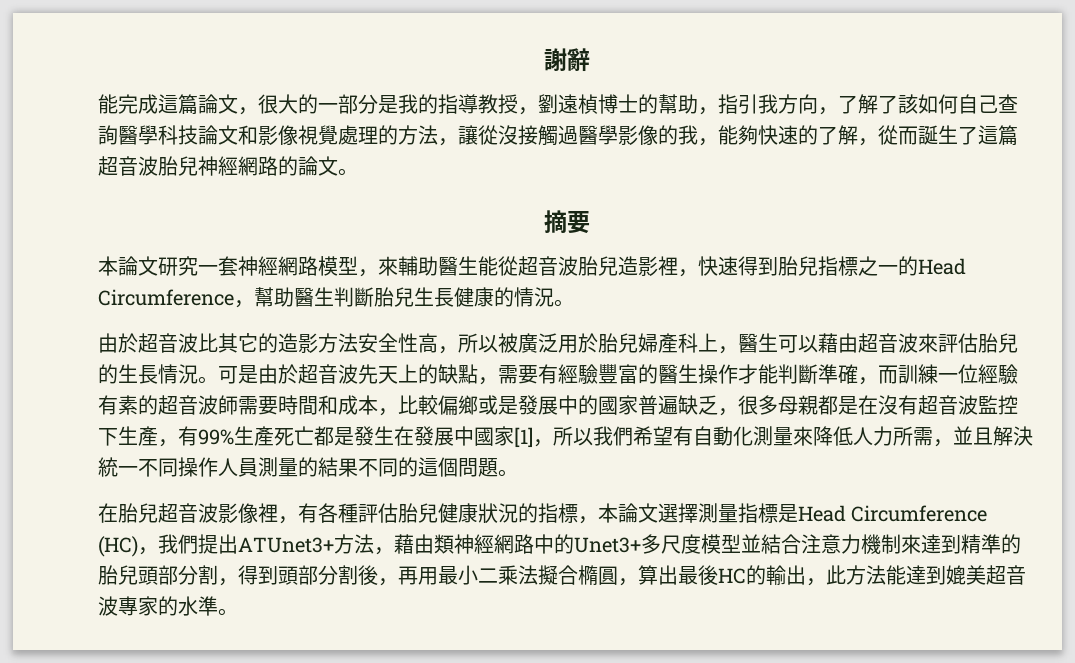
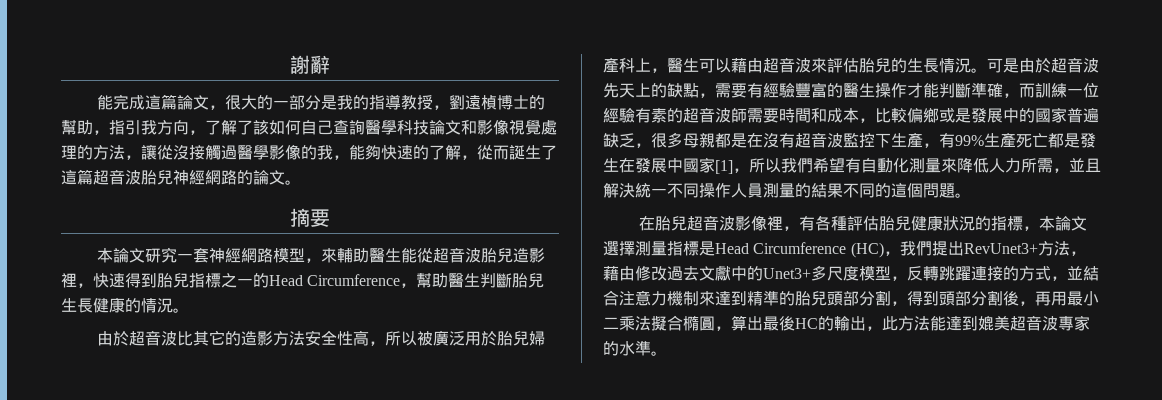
[238,537,334,553] ATUnet3+ -> [963,243,1038,254] RevUnet3+
[434,534,534,554] 類神經網路 -> [635,265,731,281] 修改過去文獻
(741, 543) none -> [891,266,1067,281] ，反轉跳躍連接的方式，

